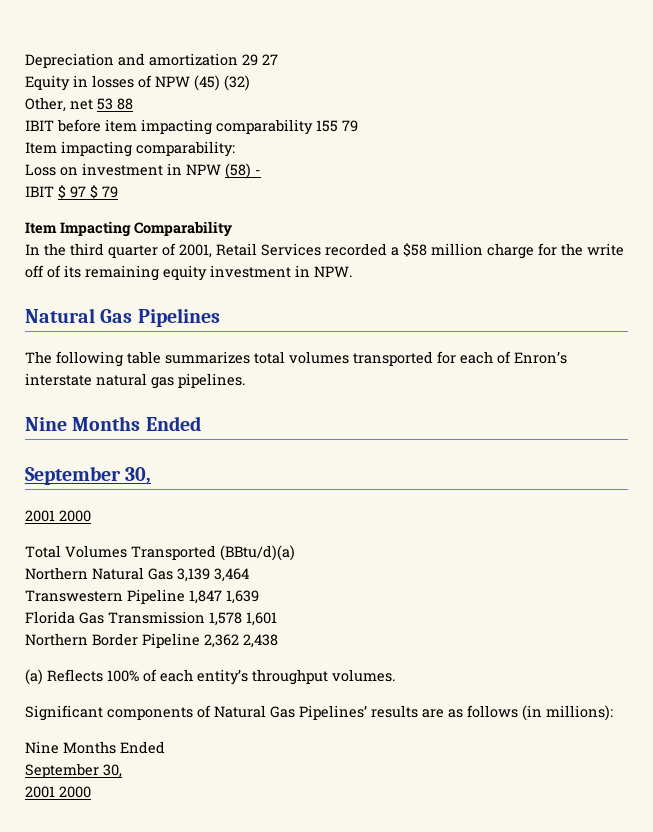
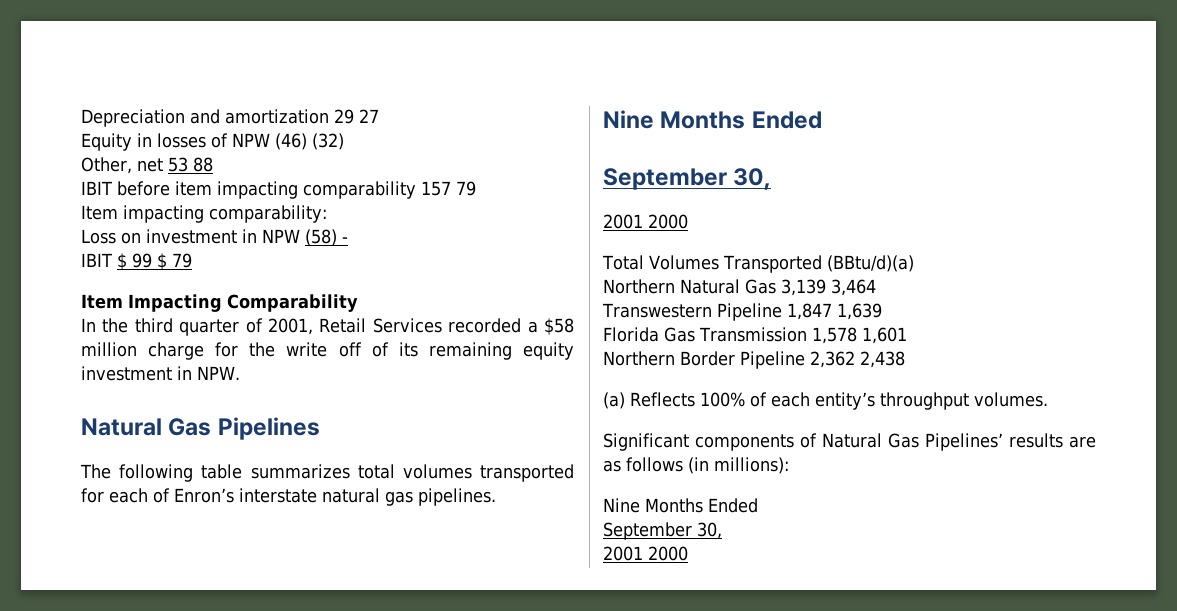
[194,75,220,91] (45) -> [275,133,307,150] (46)
[316,120,338,132] 155 -> [421,181,451,196] 157
[70,186,86,198] 97 -> [132,253,152,268] 99

